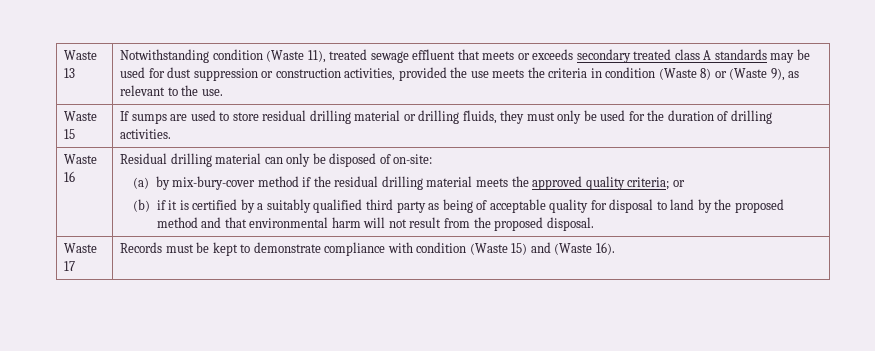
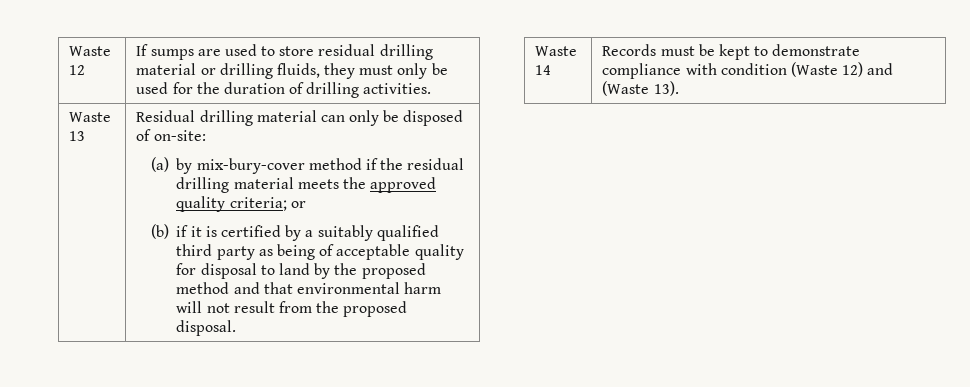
[64,50,98,60] [64,68,76,78] [120,49,810,63] [120,67,800,81] [120,85,223,96] [64,111,98,121] [64,129,76,139] Waste 13 | Notwithstanding condition (Waste 11), treated sewage effluent that meets or exceeds secondary treated class A standards may be used for dust suppression or construction activities, provided the use meets the criteria in condition (Waste 8) or (Waste 9), as relevant to the use. // Waste 15 -> [69,46,112,56] [69,65,86,75] Waste 12
[64,171,76,182] 16 -> [69,131,86,141] 13
[64,261,76,271] 17 -> [535,65,552,75] 14
[511,243,528,255] 15) -> [842,62,864,77] 12)
[595,242,615,255] 16). -> [653,81,679,96] 13).

